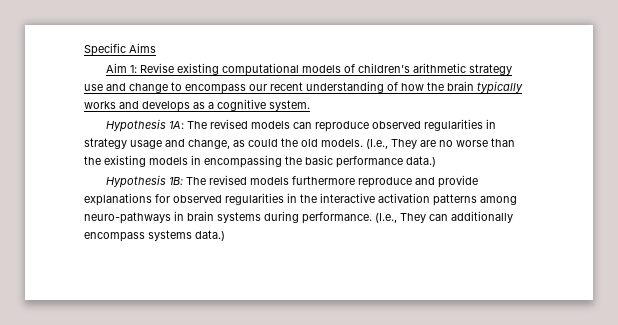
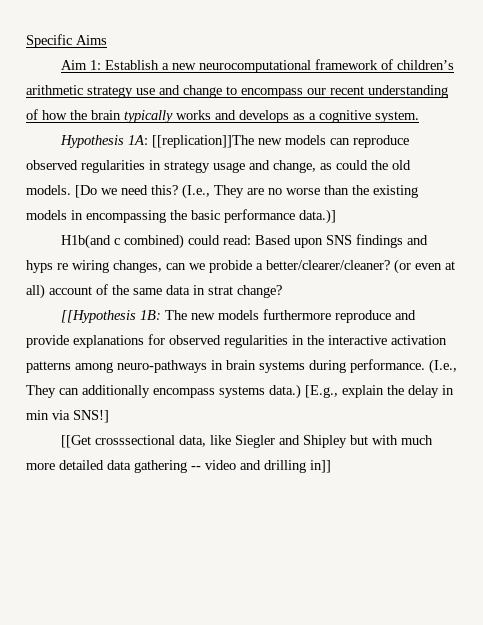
[140,63,342,76] Revise existing computational models -> [105,59,379,73] Establish a new neurocomputational framework
[187,119,249,129] The revised -> [152,135,283,148] [[replication]]The new
(363, 143) none -> [75,185,178,198] [Do we need this?
[406,156,436,167] [106,175,167,188] data.) // Hypothesis -> [299,209,336,224] [61,234,429,249] [26,259,455,274] [26,284,282,299] [61,310,137,323] data.)] // H1b(and c combined) could read: Based upon SNS findings and hyps re wiring changes, can we probide a better/clearer/cleaner? (or even at all) account of the same data in strat change? // [[Hypothesis
[209,175,248,185] revised -> [191,313,216,320] new
(225, 235) none -> [305,385,454,398] [26,410,109,423] [61,435,434,448] [26,460,331,473] [E.g., explain the delay in min via SNS!] // [[Get crosssectional data, like Siegler and Shipley but with much more detailed data gathering -- video and drilling in]]

